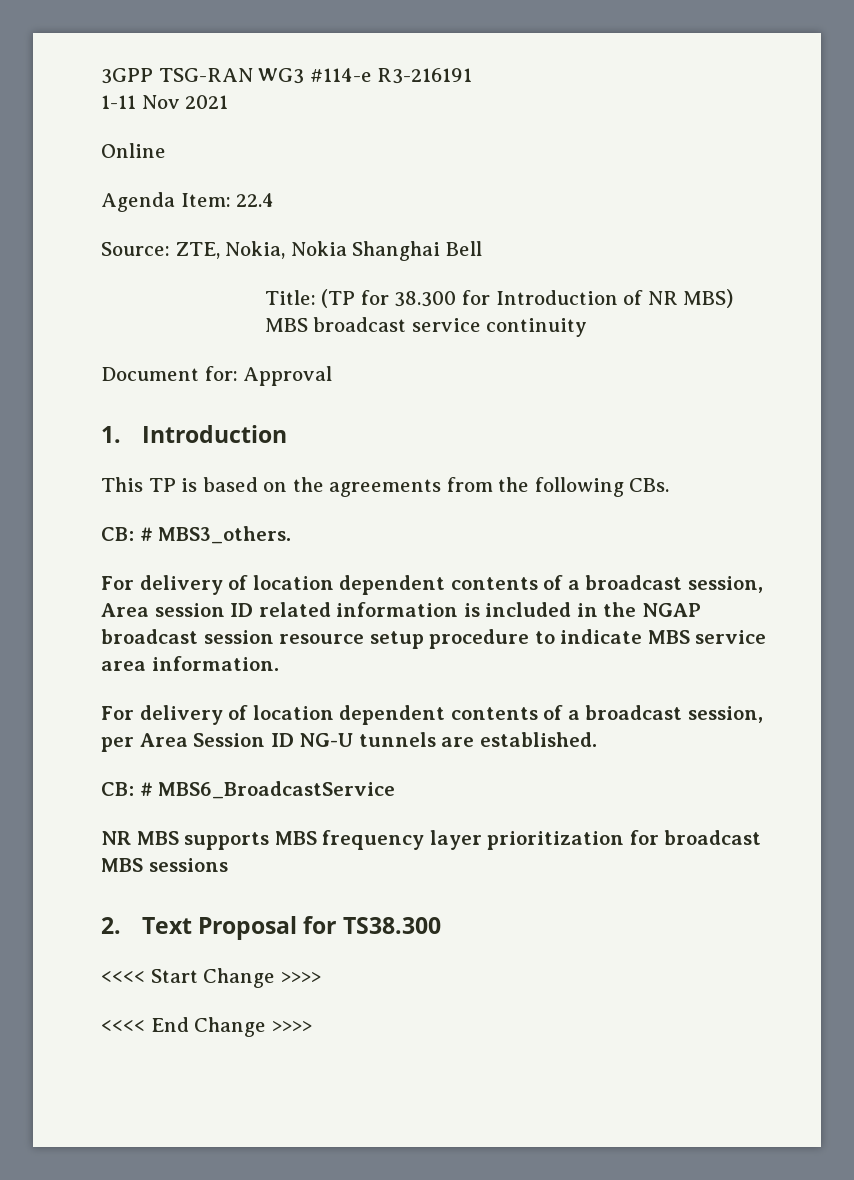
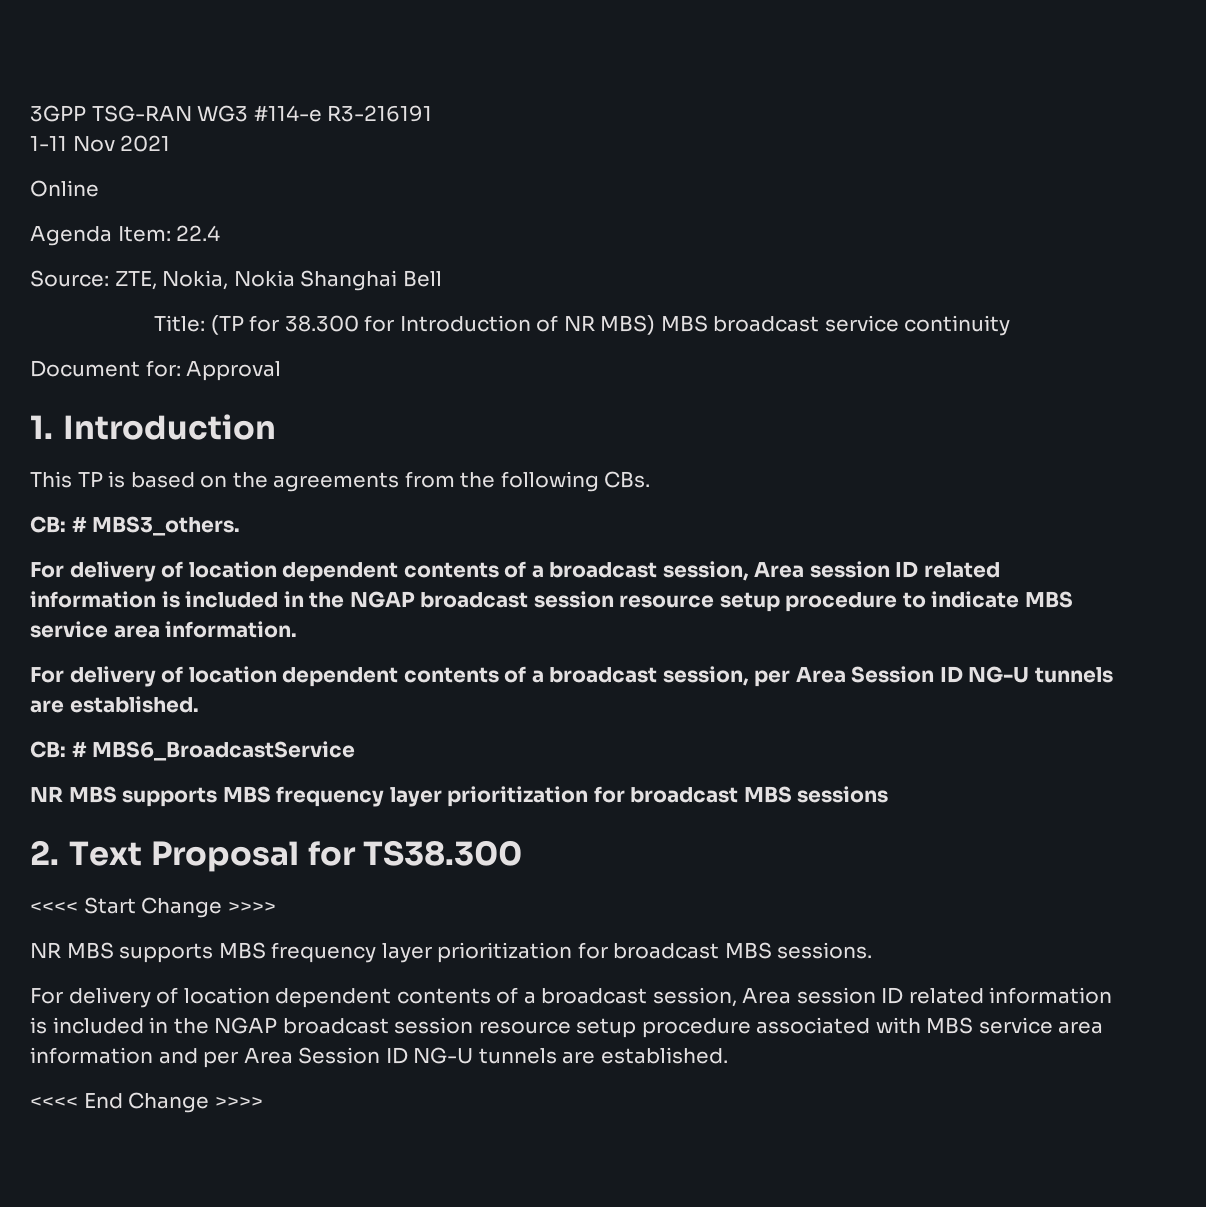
(321, 977) none -> [30,942,873,963] [30,987,1113,1008] [30,1017,1104,1038] [30,1047,728,1068] // NR MBS supports MBS frequency layer prioritization for broadcast MBS sessions. // For delivery of location dependent contents of a broadcast session, Area session ID related information is included in the NGAP broadcast session resource setup procedure associated with MBS service area information and per Area Session ID NG-U tunnels are established.

